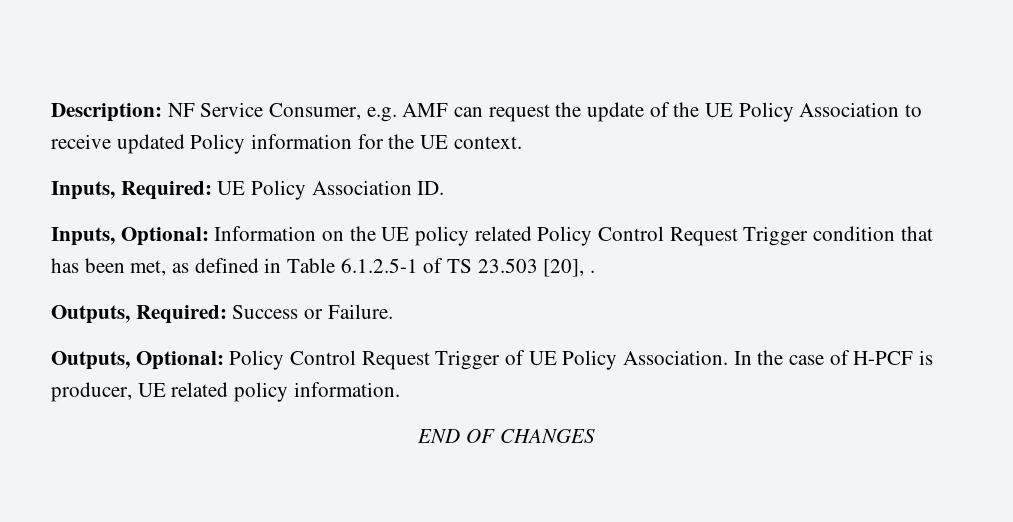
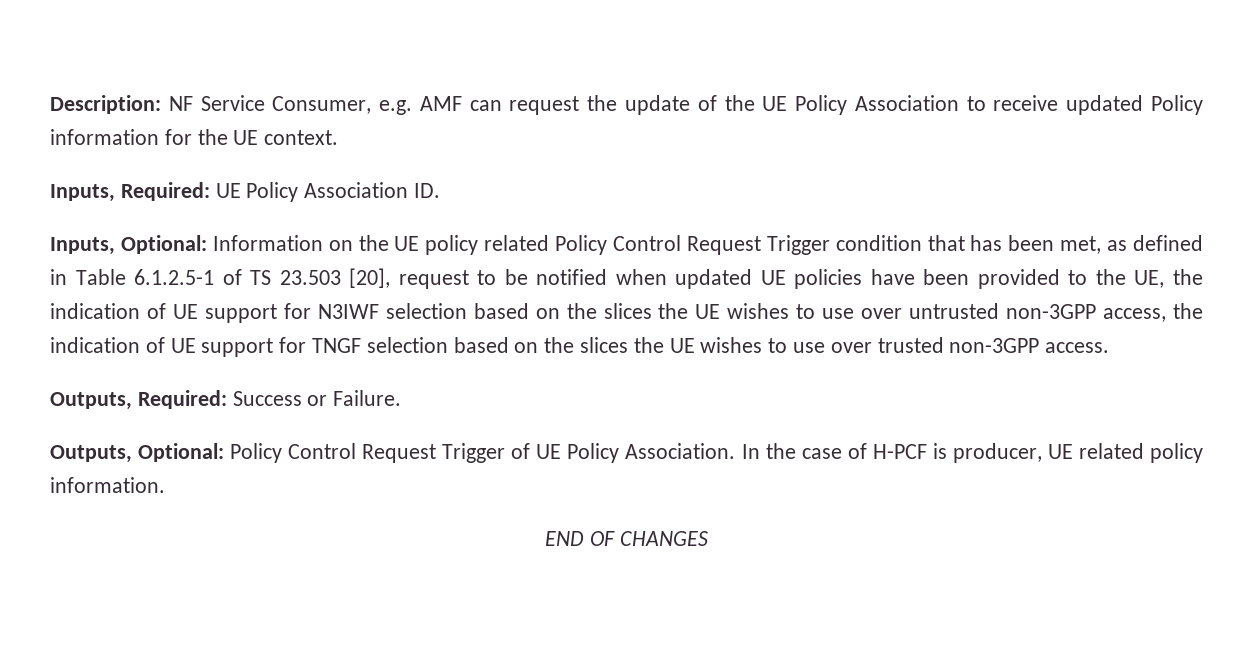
[590,270,596,273] . -> [398,269,1204,289] [50,303,1204,323] [50,337,1110,357] request to be notified when updated UE policies have been provided to the UE, the indication of UE support for N3IWF selection based on the slices the UE wishes to use over untrusted non-3GPP access, the indication of UE support for TNGF selection based on the slices the UE wishes to use over trusted non-3GPP access.

